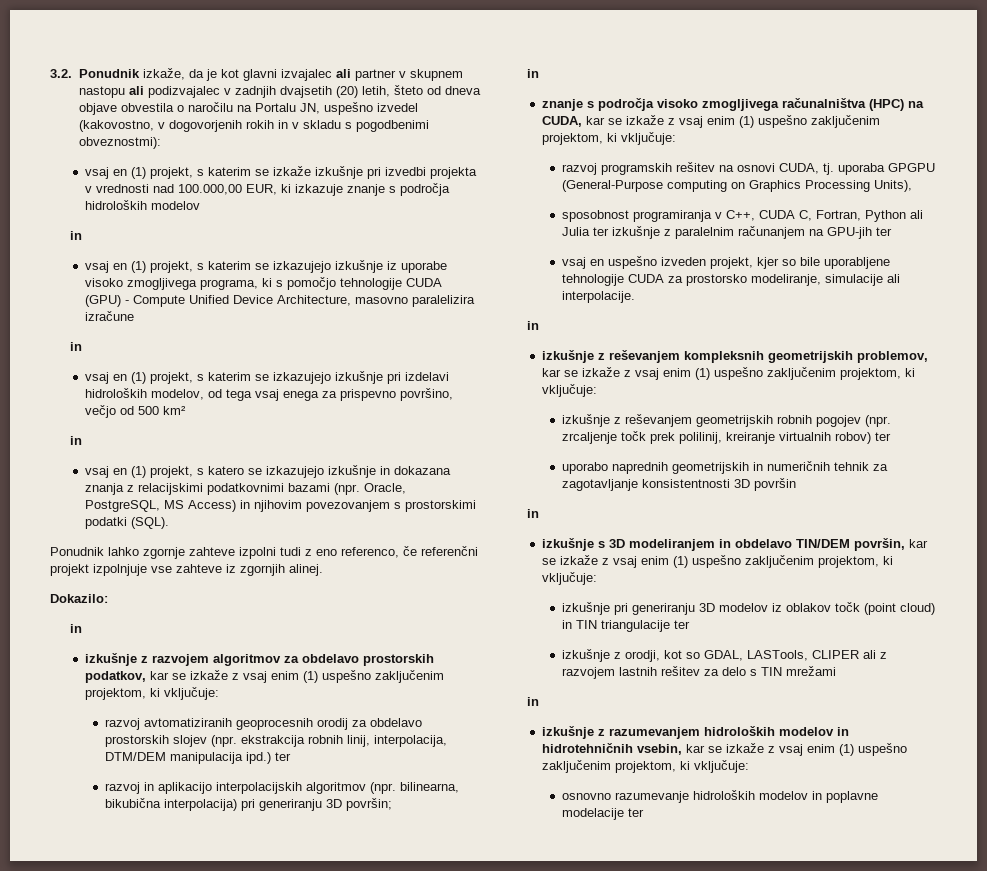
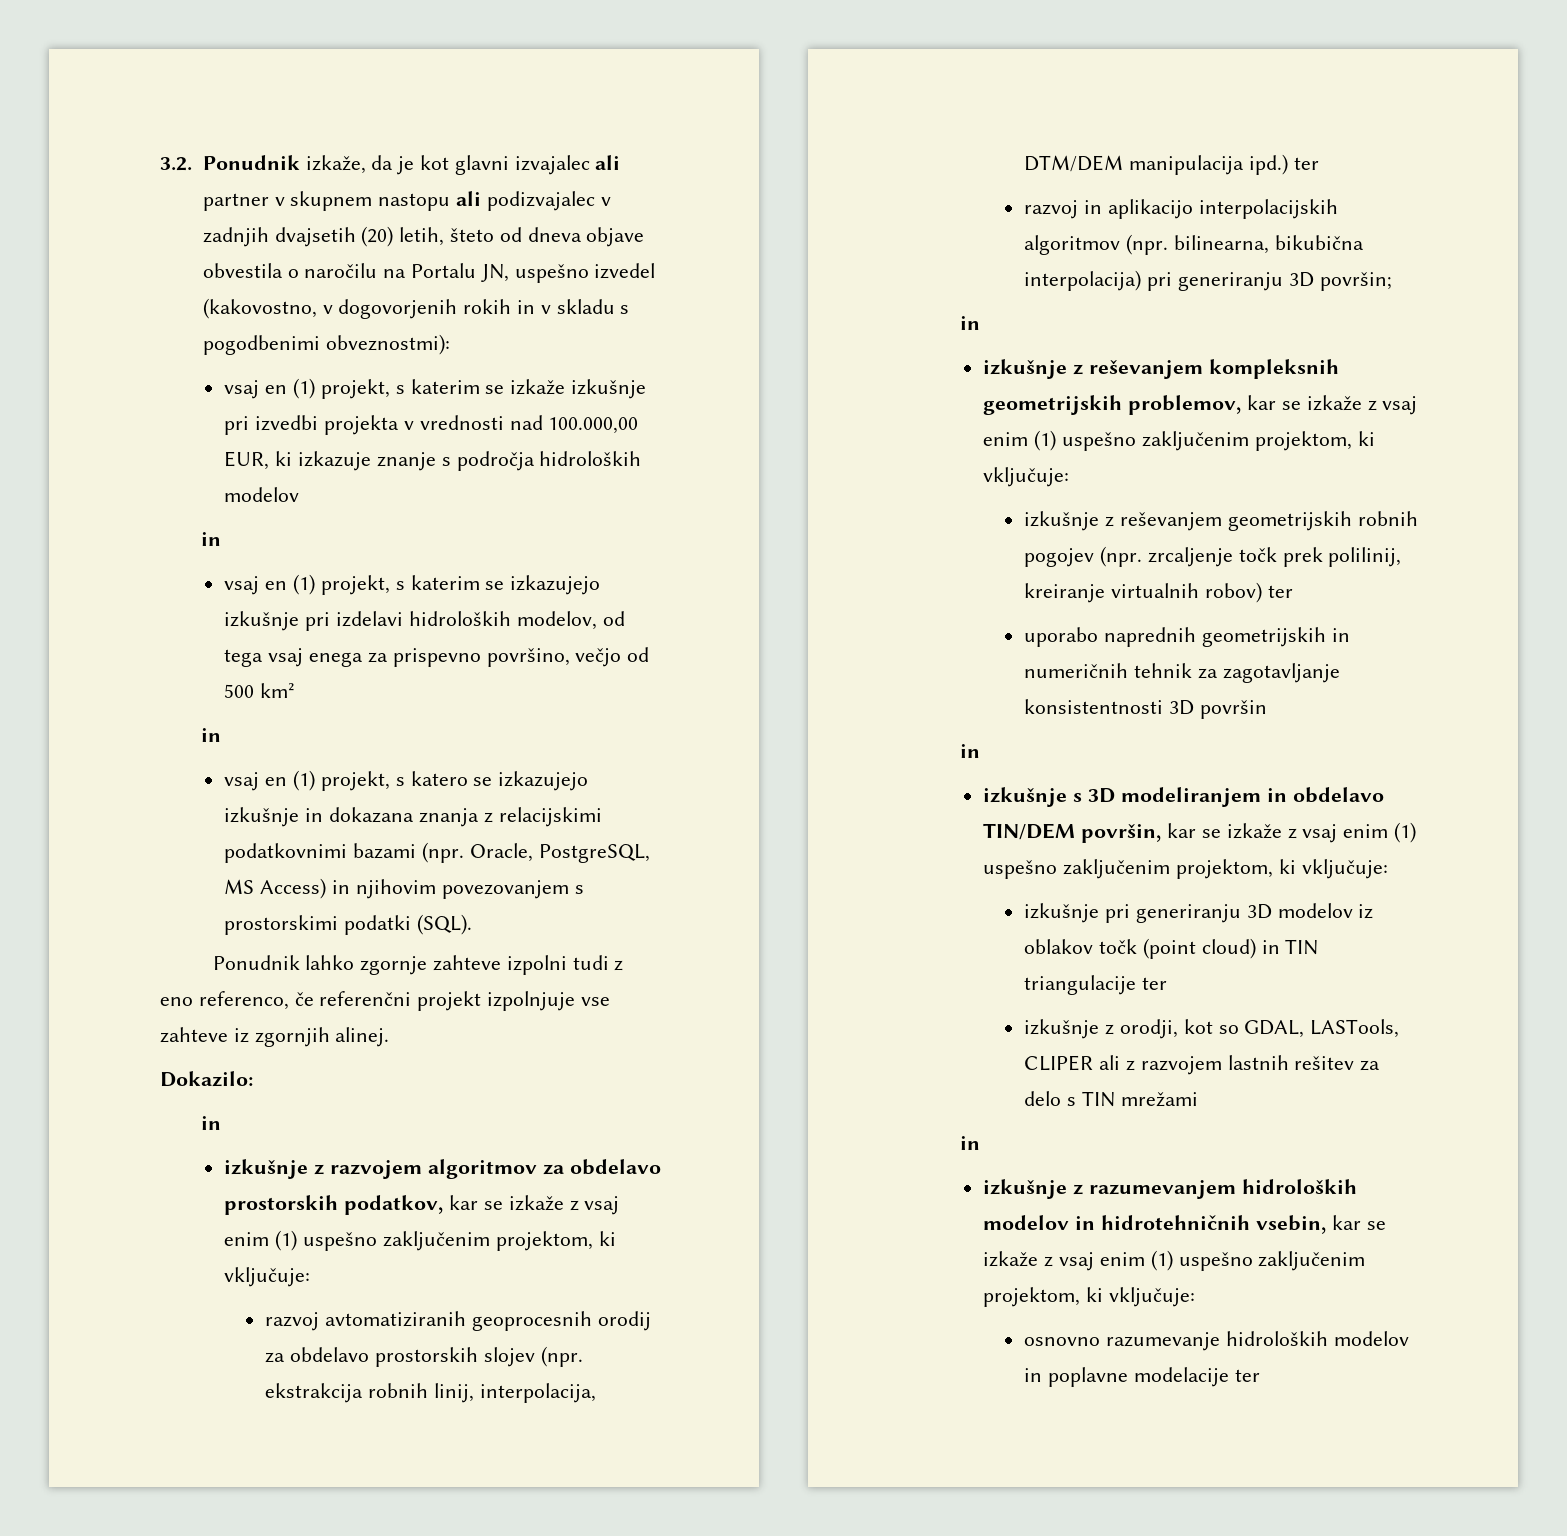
[84,260,447,273] [84,277,442,290] [84,295,475,307] [84,311,134,321] [70,342,83,351] // vsaj en (1) projekt, s katerim se izkazujejo izkušnje iz uporabe visoko zmogljivega programa, ki s pomočjo tehnologije CUDA (GPU) - Compute Unified Device Architecture, masovno paralelizira izračune // in -> (221, 539) none
[541,98,924,111] [541,115,880,128] [541,132,676,145] [561,162,935,175] [561,180,912,192] [561,210,923,222] [561,226,892,239] [561,256,890,269] [561,274,900,286] [561,291,635,303] [527,321,540,330] // znanje s področja visoko zmogljivega računalništva (HPC) na CUDA, kar se izkaže z vsaj enim (1) uspešno zaključenim projektom, ki vključuje: // razvoj programskih rešitev na osnovi CUDA, tj. uporaba GPGPU (General-Purpose computing on Graphics Processing Units), // sposobnost programiranja v C++, CUDA C, Fortran, Python ali Julia ter izkušnje z paralelnim računanjem na GPU-jih ter // vsaj en uspešno izveden projekt, kjer so bile uporabljene tehnologije CUDA za prostorsko modeliranje, simulacije ali interpolacije. // in -> (980, 323) none

